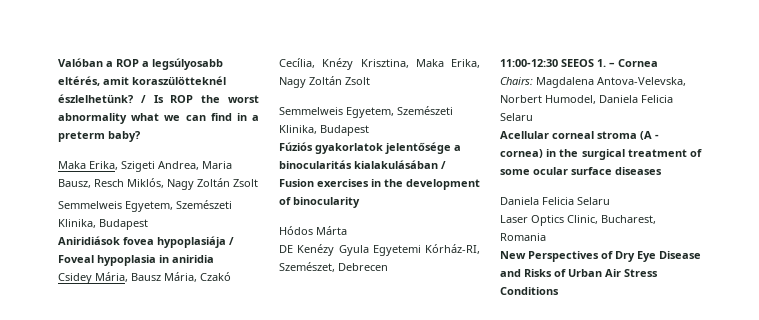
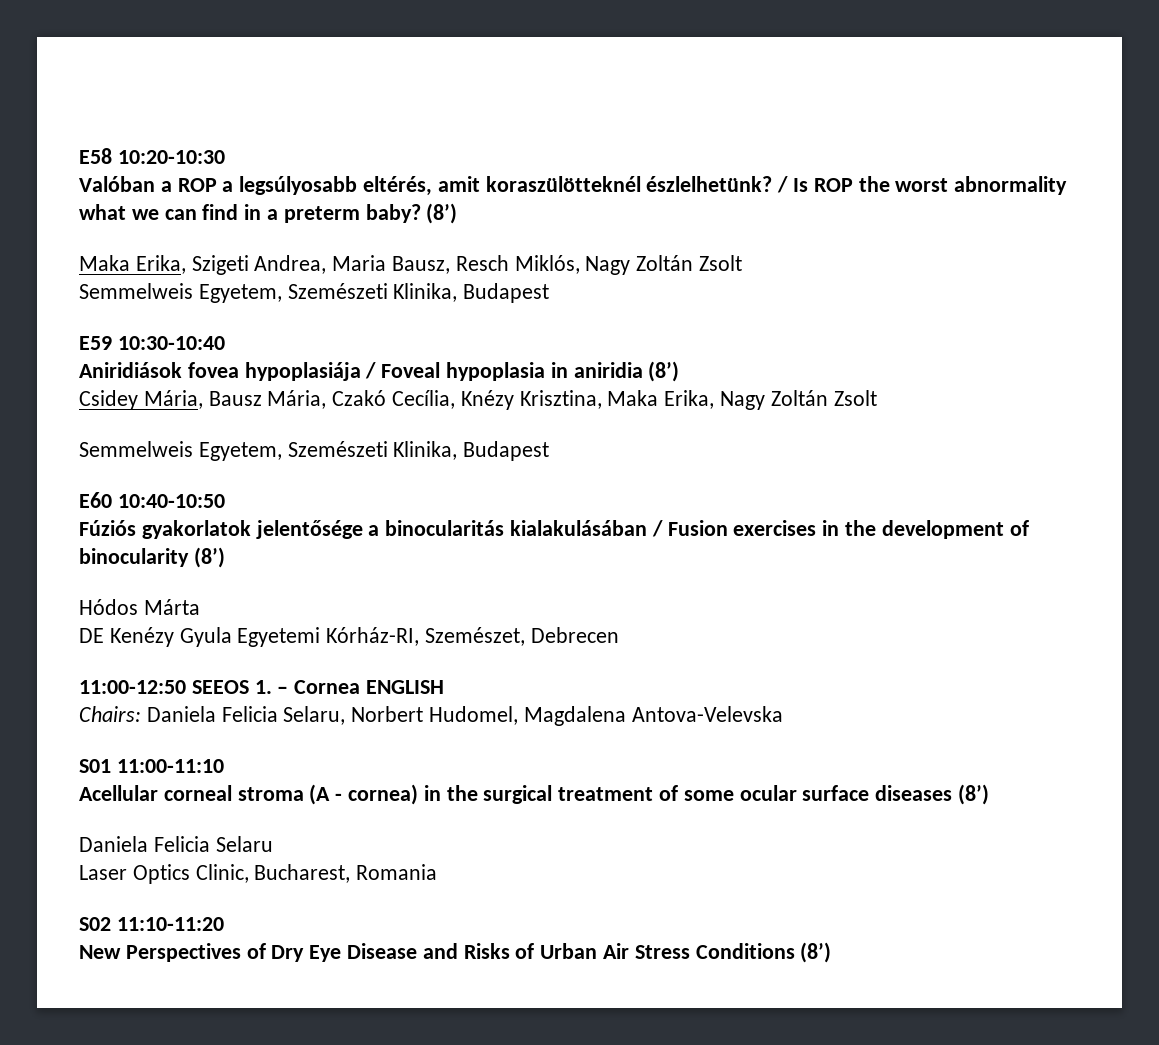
(58, 62) none -> [79,148,225,164] E58 10:20-10:30 //
(140, 136) none -> [426,203,458,224] (8’)
(148, 224) none -> [79,336,225,350] // E59 10:30-10:40
(214, 259) none -> [648,361,680,382] (8’)
(369, 130) none -> [79,492,225,508] // E60 10:40-10:50
(360, 202) none -> [193,547,225,568] (8’)
[500,59,558,67] 11:00-12:30 -> [79,680,186,694] 11:00-12:50
(658, 63) none -> [366,680,445,694] ENGLISH
[536,77,686,88] [500,95,673,104] [500,113,533,121] Magdalena Antova-Velevska, Norbert Humodel, Daniela Felicia Selaru -> [146,706,783,726] [79,759,224,773] Daniela Felicia Selaru, Norbert Hudomel, Magdalena Antova-Velevska // S01 11:00-11:10
(662, 171) none -> [958,784,990,805] (8’)
(546, 237) none -> [79,917,224,931] // S02 11:10-11:20
(559, 291) none -> [800,942,832,963] (8’)

